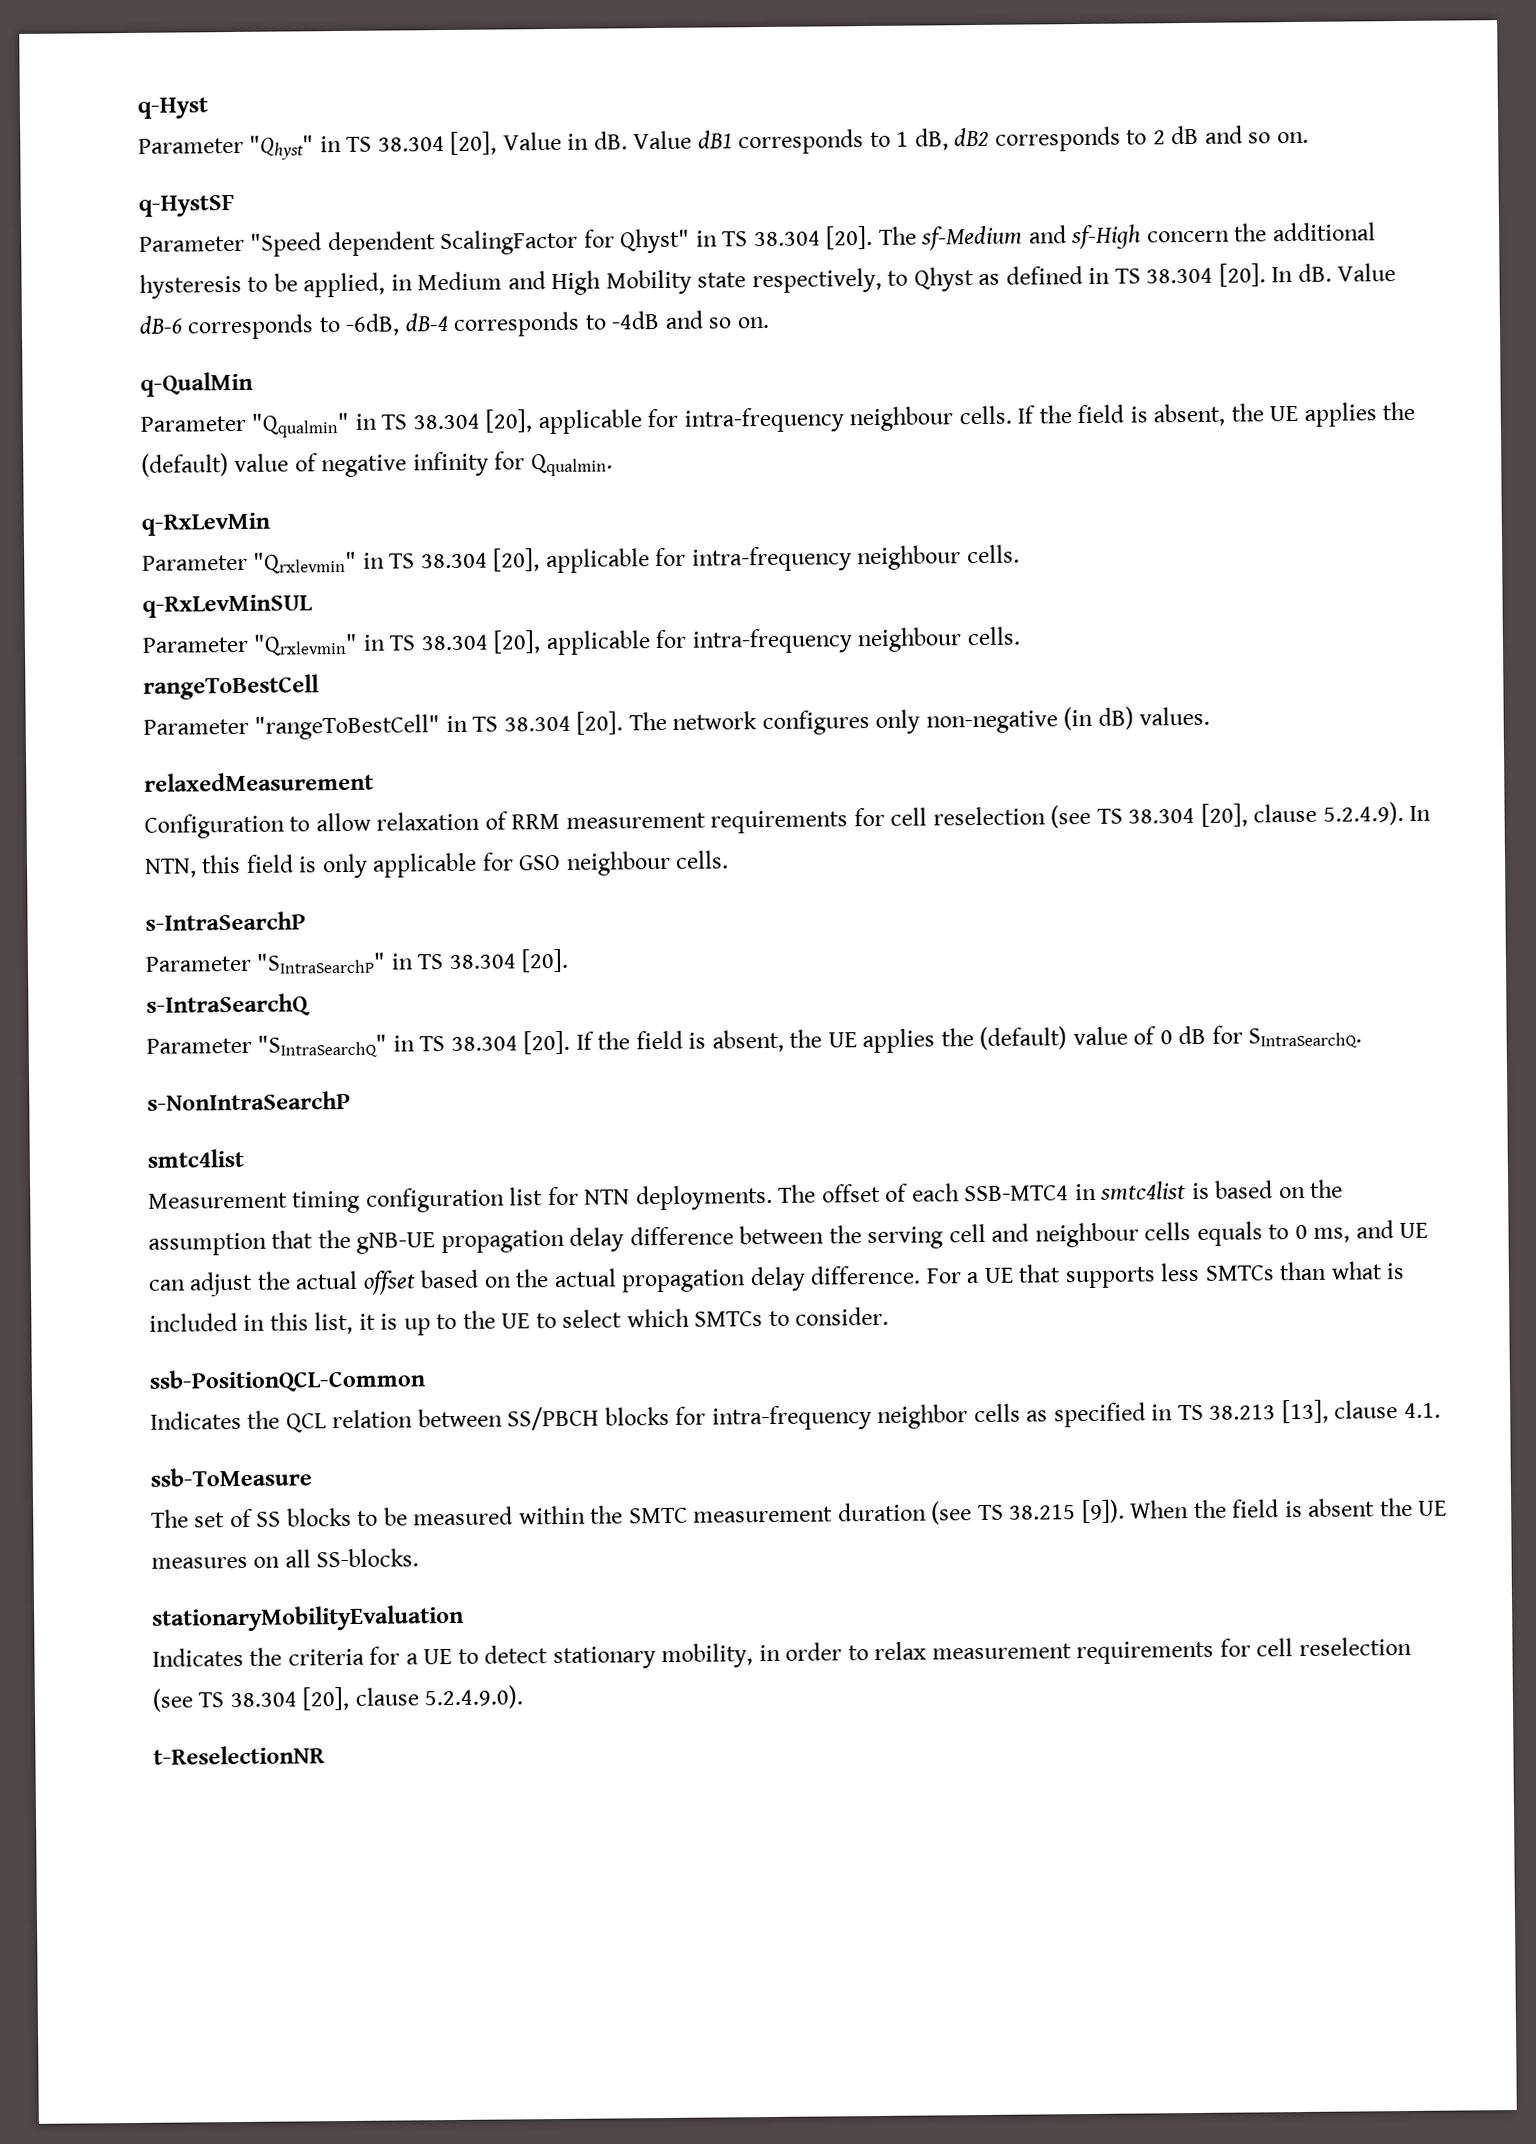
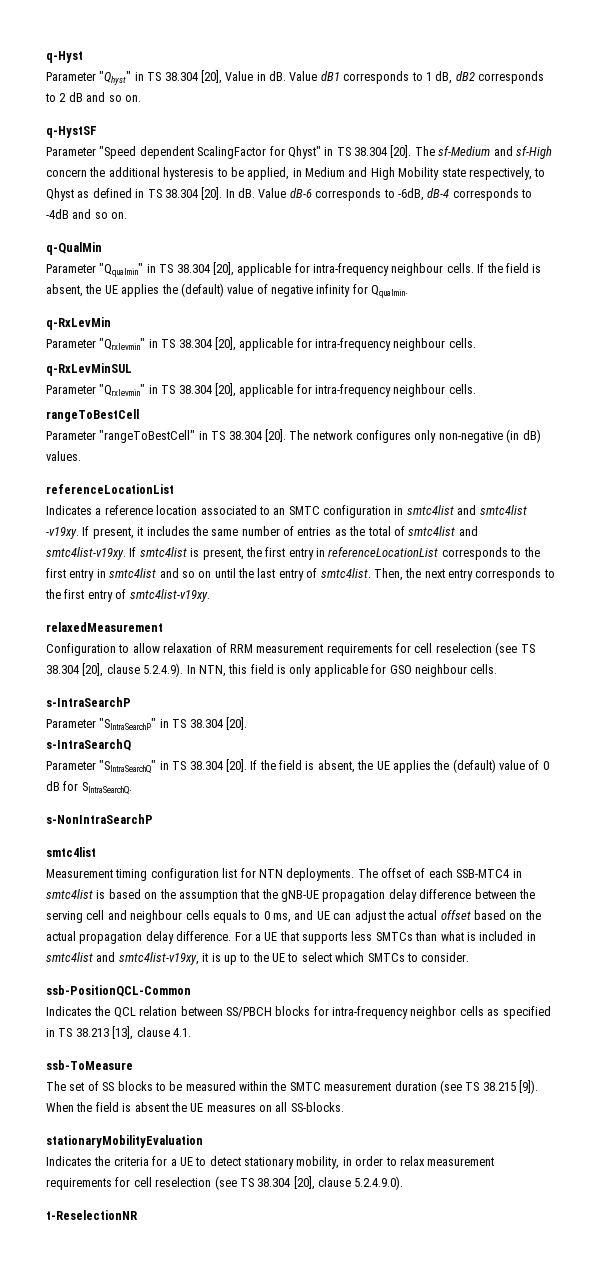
(1211, 716) none -> [46,484,174,494] [46,505,527,518] [46,526,478,539] [46,547,540,560] [46,568,555,581] [45,589,210,602] // referenceLocationList // Indicates a reference location associated to an SMTC configuration in smtc4list and smtc4list -v19xy. If present, it includes the same number of entries as the total of smtc4list and smtc4list-v19xy. If smtc4list is present, the first entry in referenceLocationList corresponds to the first entry in smtc4list and so on until the last entry of smtc4list. Then, the next entry corresponds to the first entry of smtc4list-v19xy.
[269,1311,354,1335] this list, -> [46,952,199,965] smtc4list and smtc4list-v19xy,

